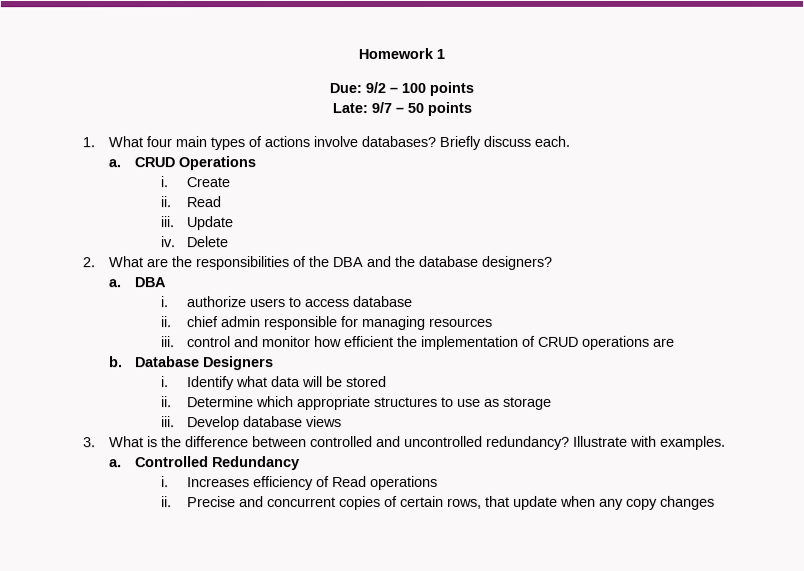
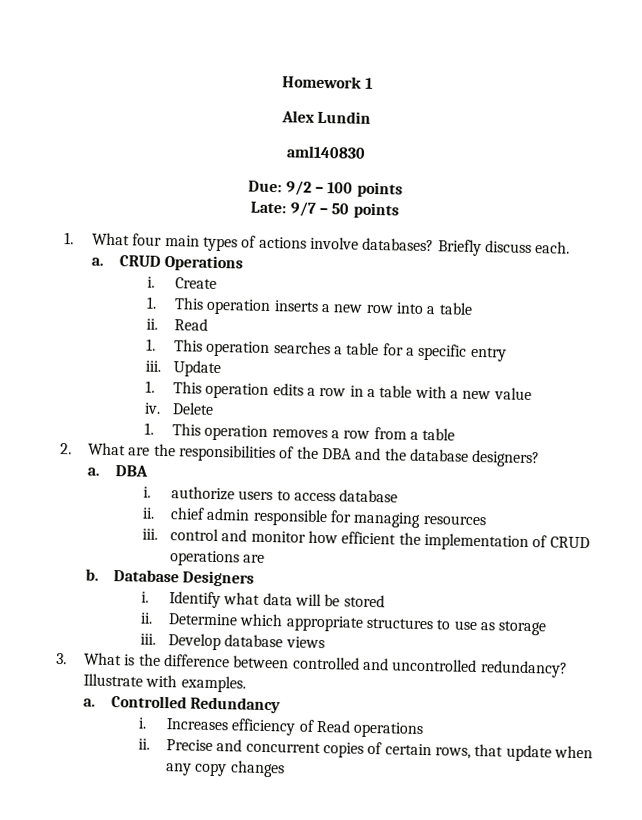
(445, 53) none -> [280,110,372,124] [286,145,366,159] // Alex Lundin // aml140830
[159,196,221,208] [159,216,233,231] [159,236,228,248] ii. Read // iii. Update // iv. Delete -> [146,296,473,316] [146,318,209,331] [146,338,507,362] [145,360,222,378] [145,380,532,401] [144,402,215,415] [144,422,456,441] 1. This operation inserts a new row into a table // ii. Read // 1. This operation searches a table for a specific entry // iii. Update // 1. This operation edits a row in a table with a new value // iv. Delete // 1. This operation removes a row from a table

